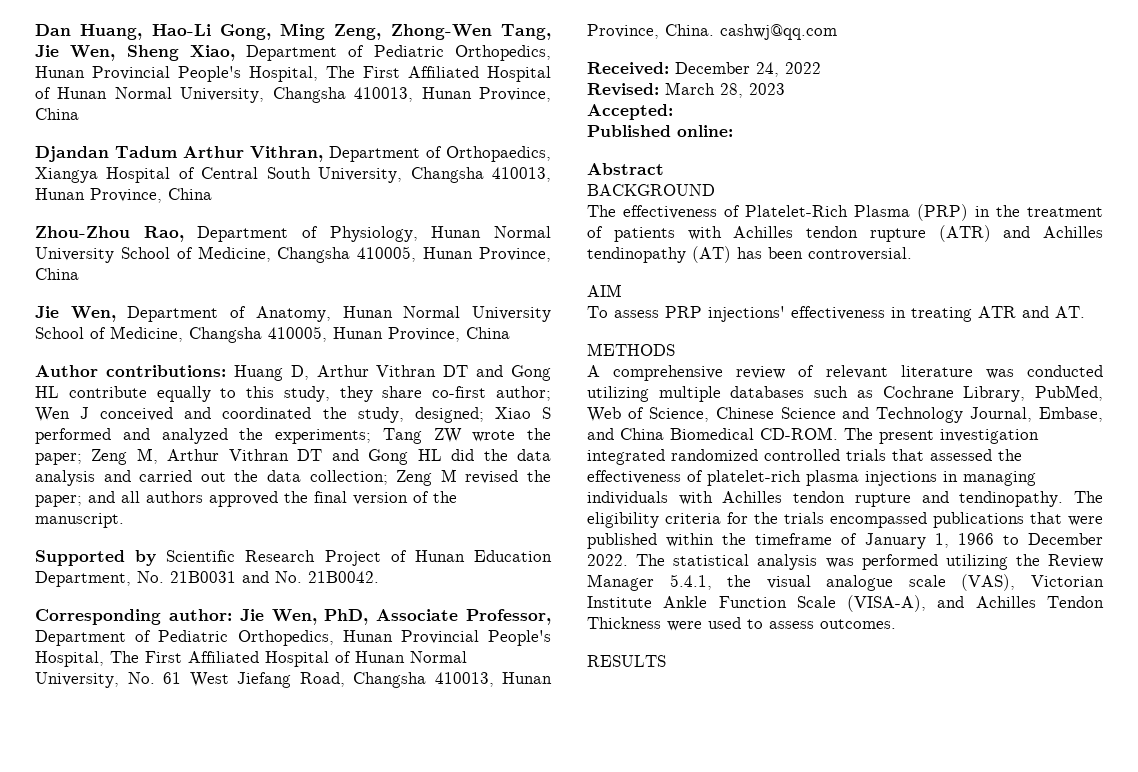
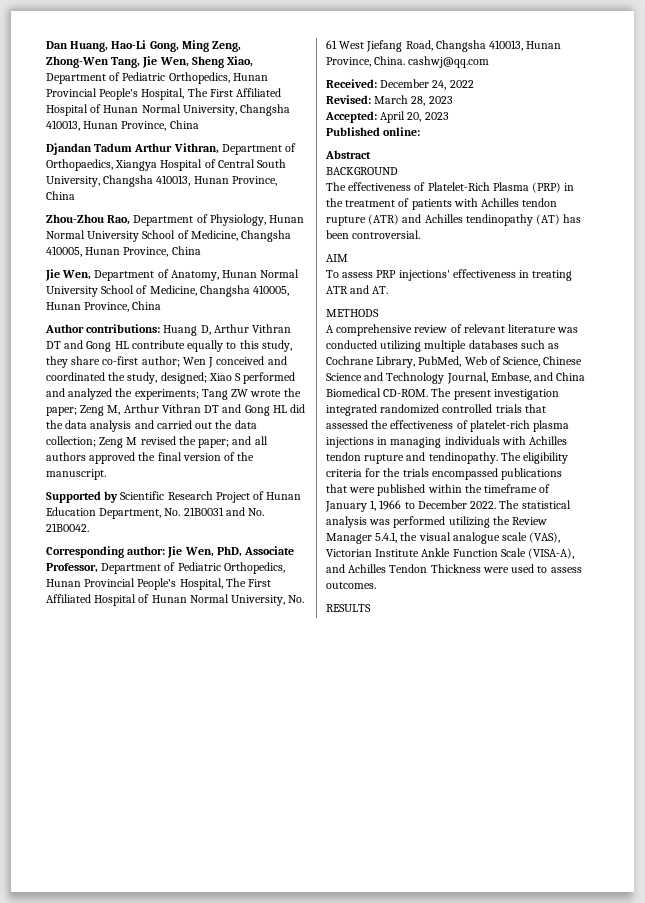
(673, 112) none -> [380,111,449,123] April 20, 2023

